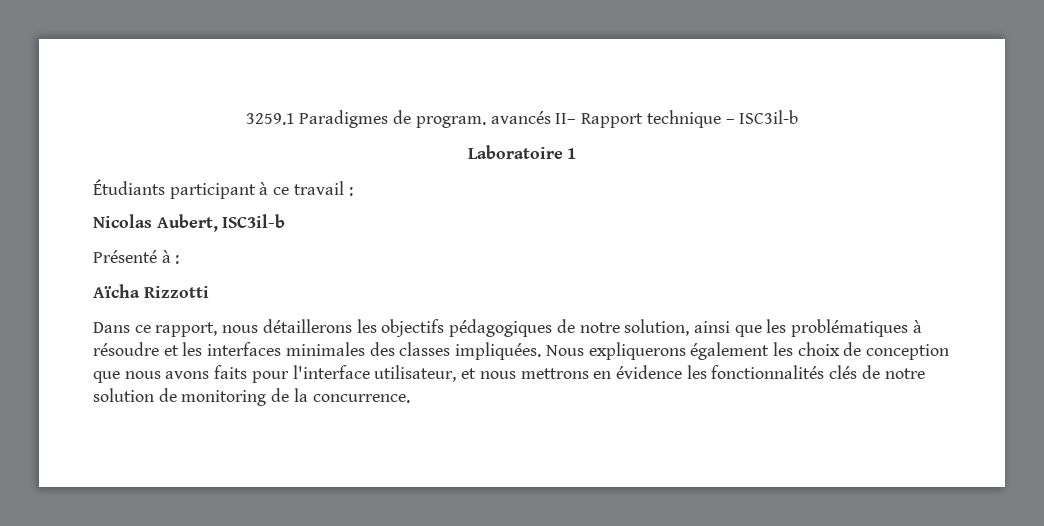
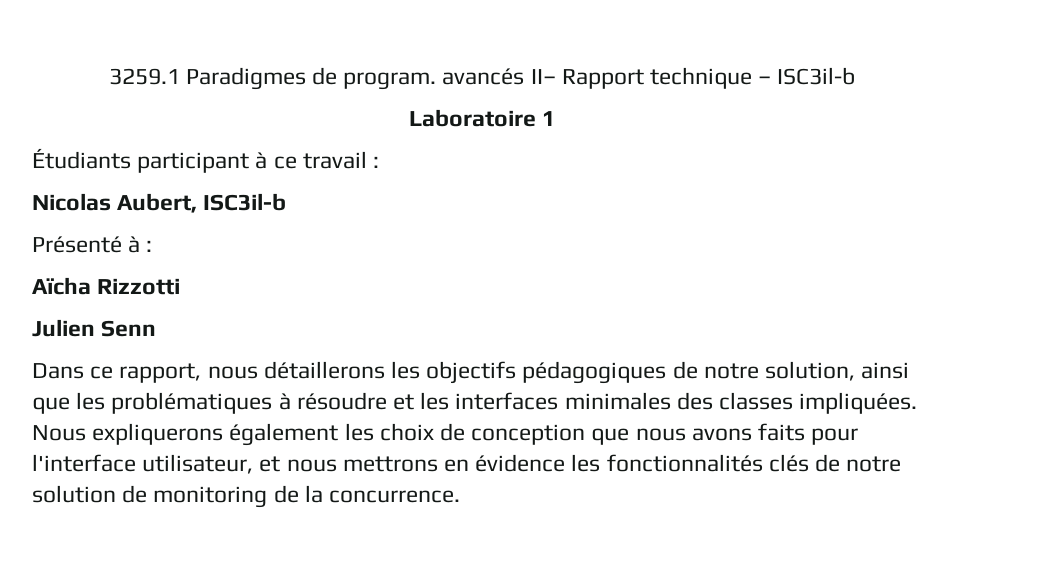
(209, 292) none -> [32,319,157,337] // Julien Senn

